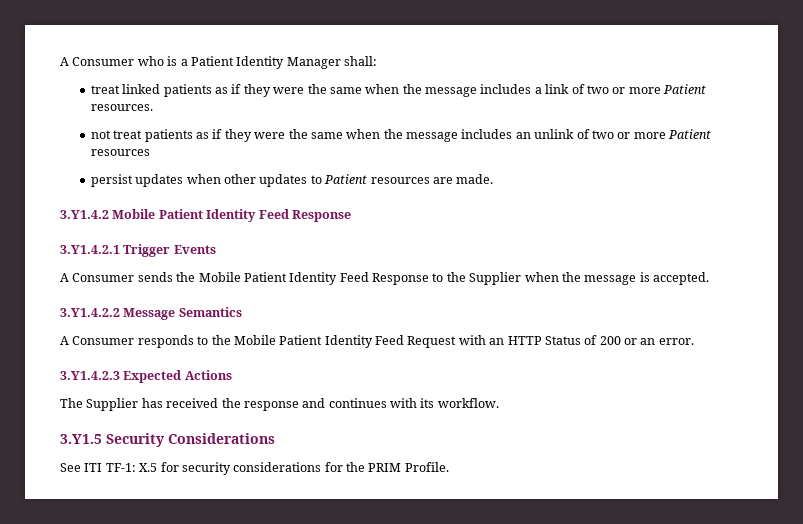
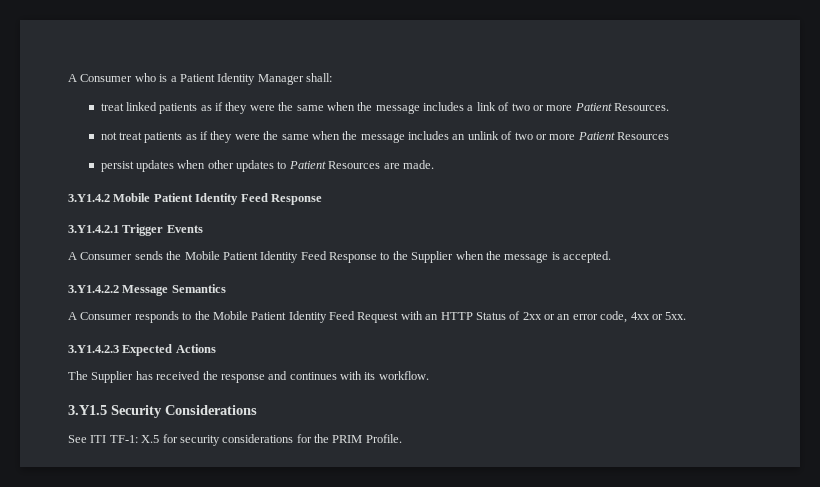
[90,104,153,111] resources. -> [614,103,670,111] Resources.
[90,149,150,156] resources -> [617,132,670,140] Resources
[370,177,430,184] resources -> [328,161,381,169] Resources
[599,336,621,345] 200 -> [522,312,542,320] 2xx
[658,338,694,345] error. -> [572,311,687,323] error code, 4xx or 5xx.

